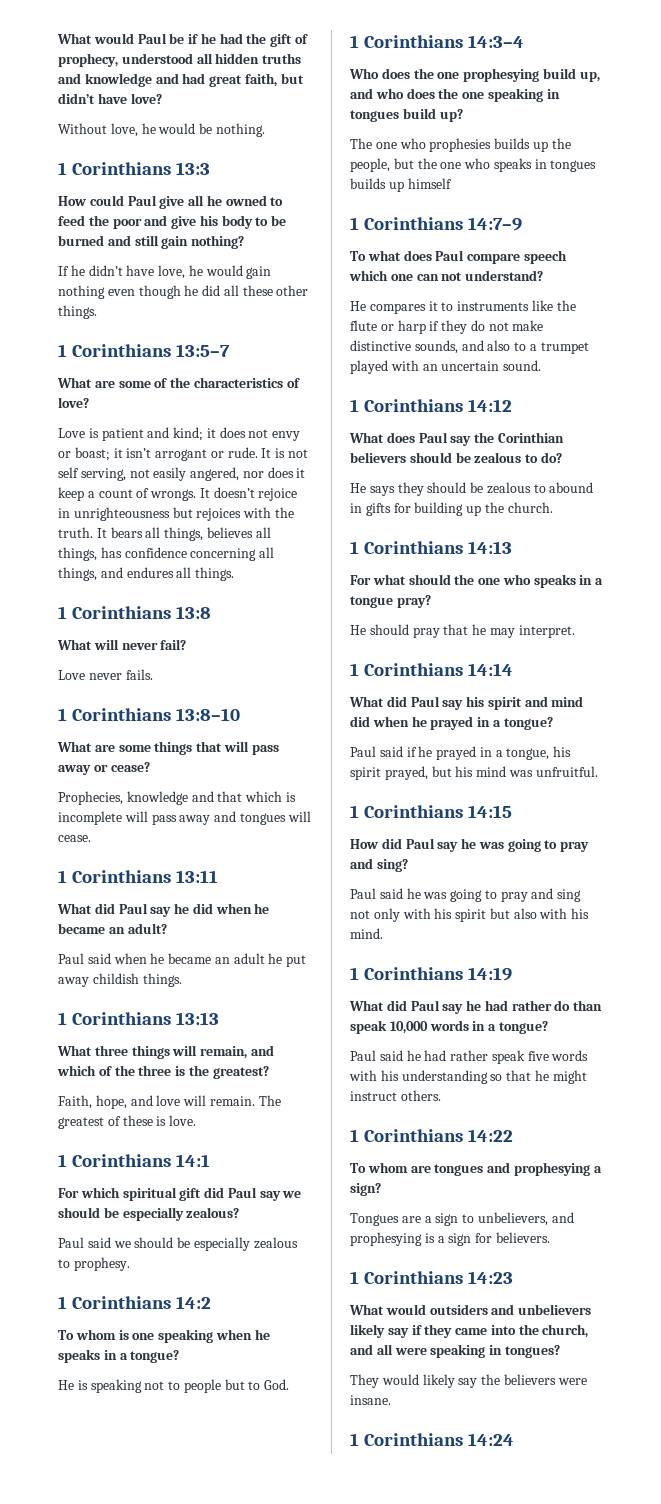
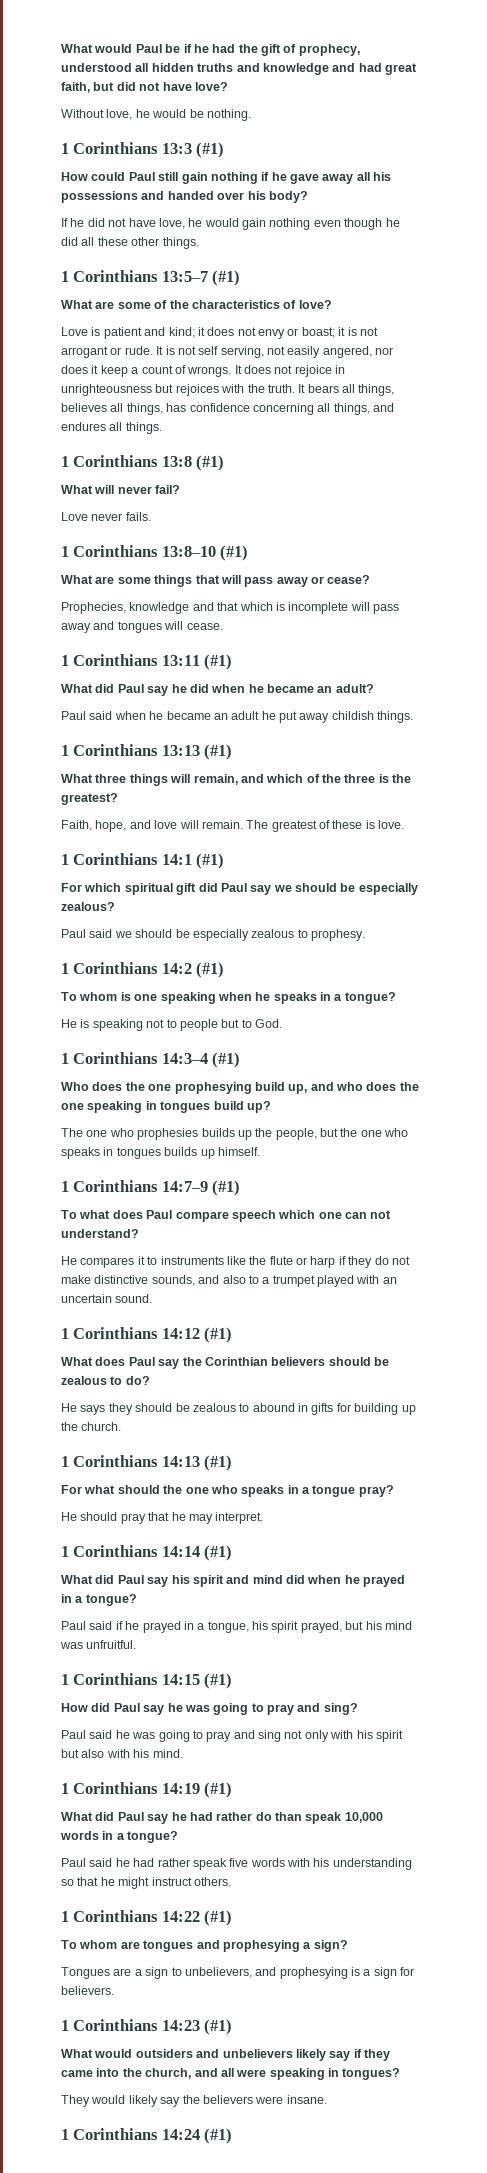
[58,93,95,104] didn’t -> [116,82,161,91] did not
(211, 168) none -> [196,142,225,158] (#1)
[159,195,284,209] [58,215,287,229] [58,235,245,249] give all he owned to feed the poor and give his body to be burned and still gain nothing? -> [158,172,392,184] [61,191,308,203] still gain nothing if he gave away all his possessions and handed over his body?
[88,265,123,276] didn’t -> [87,218,127,227] did not
(231, 350) none -> [212,270,241,286] (#1)
[126,448,152,458] isn’t -> [347,327,378,336] is not
[213,487,255,498] doesn’t -> [244,365,293,374] does not
(212, 612) none -> [196,455,225,471] (#1)
(241, 714) none -> [220,545,249,561] (#1)
(219, 876) none -> [204,654,233,670] (#1)
(220, 1018) none -> [204,744,233,760] (#1)
(211, 1160) none -> [196,853,225,869] (#1)
(212, 1302) none -> [196,962,225,978] (#1)
(525, 41) none -> [212,1052,241,1068] (#1)
[407,178,452,189] himself -> [217,1147,260,1156] himself.
(523, 224) none -> [212,1180,241,1196] (#1)
(513, 405) none -> [204,1327,233,1343] (#1)
(513, 547) none -> [204,1455,233,1471] (#1)
(514, 669) none -> [204,1545,233,1561] (#1)
(513, 811) none -> [204,1673,233,1689] (#1)
(513, 974) none -> [204,1782,233,1798] (#1)
(514, 1135) none -> [204,1910,233,1926] (#1)
(514, 1277) none -> [204,2019,233,2035] (#1)
(515, 1439) none -> [204,2128,233,2144] (#1)

